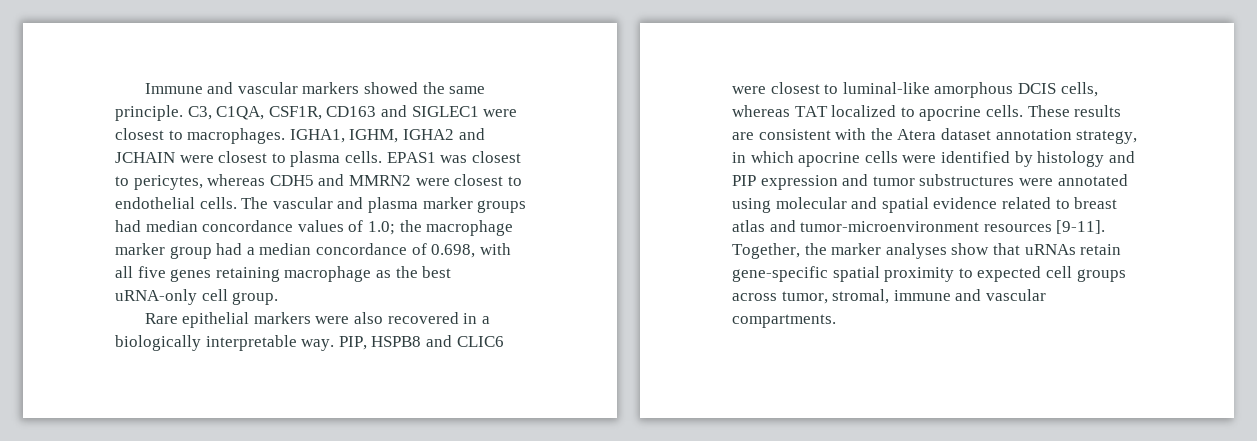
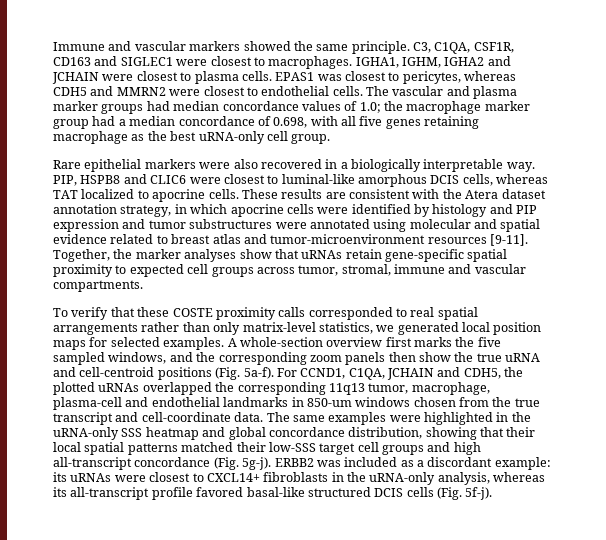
(836, 321) none -> [53,307,478,320] [53,322,542,335] [53,337,501,350] [53,352,541,365] [53,367,524,380] [53,382,490,395] [53,397,540,410] [53,412,531,425] [53,427,536,440] [53,442,481,455] [53,457,551,470] [53,472,546,485] [53,487,493,500] // To verify that these COSTE proximity calls corresponded to real spatial arrangements rather than only matrix-level statistics, we generated local position maps for selected examples. A whole-section overview first marks the five sampled windows, and the corresponding zoom panels then show the true uRNA and cell-centroid positions (Fig. 5a-f). For CCND1, C1QA, JCHAIN and CDH5, the plotted uRNAs overlapped the corresponding 11q13 tumor, macrophage, plasma-cell and endothelial landmarks in 850-um windows chosen from the true transcript and cell-coordinate data. The same examples were highlighted in the uRNA-only SSS heatmap and global concordance distribution, showing that their local spatial patterns matched their low-SSS target cell groups and high all-transcript concordance (Fig. 5g-j). ERBB2 was included as a discordant example: its uRNAs were closest to CXCL14+ fibroblasts in the uRNA-only analysis, whereas its all-transcript profile favored basal-like structured DCIS cells (Fig. 5f-j).

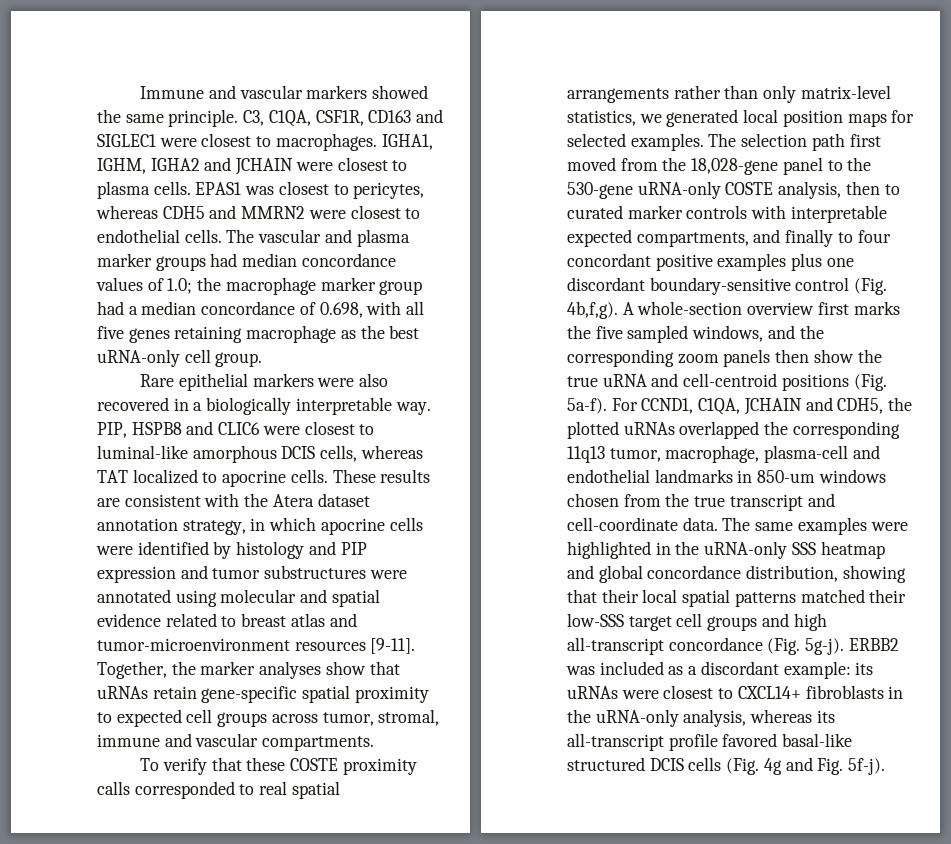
(225, 343) none -> [708,133,881,151] [567,157,872,175] [567,181,900,199] [567,205,887,223] [567,229,891,247] [567,253,854,271] [567,277,888,295] [567,301,618,319] The selection path first moved from the 18,028-gene panel to the 530-gene uRNA-only COSTE analysis, then to curated marker controls with interpretable expected compartments, and finally to four concordant positive examples plus one discordant boundary-sensitive control (Fig. 4b,f,g).
(462, 493) none -> [763,757,844,775] 4g and Fig.

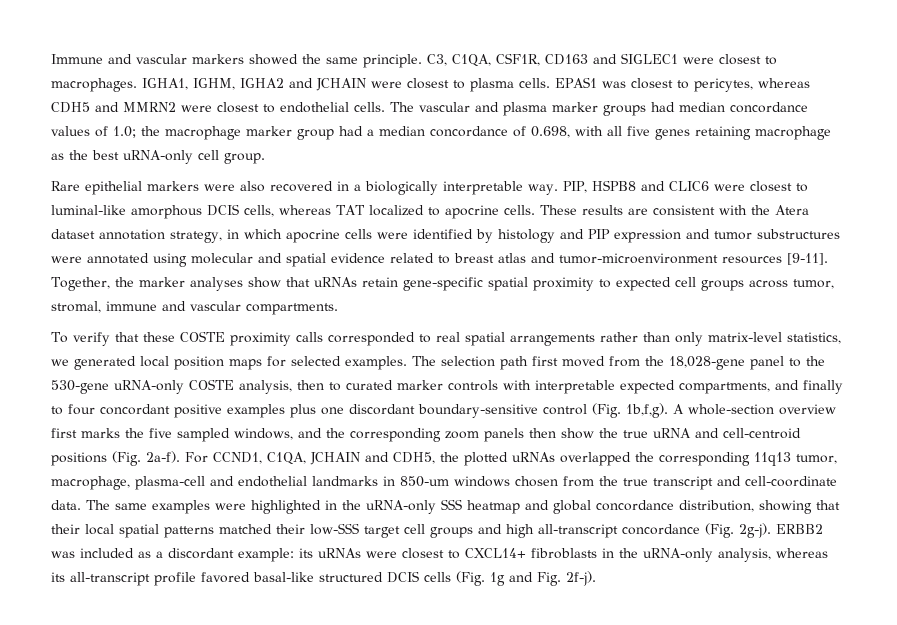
[567,301,618,319] 4b,f,g). -> [626,403,668,418] 1b,f,g).
[567,398,607,414] 5a-f). -> [146,451,180,463] 2a-f).
[805,638,845,655] 5g-j). -> [739,523,771,538] 2g-j).
[763,758,782,775] 4g -> [490,572,505,586] 1g
[848,758,886,775] 5f-j). -> [566,571,596,586] 2f-j).

